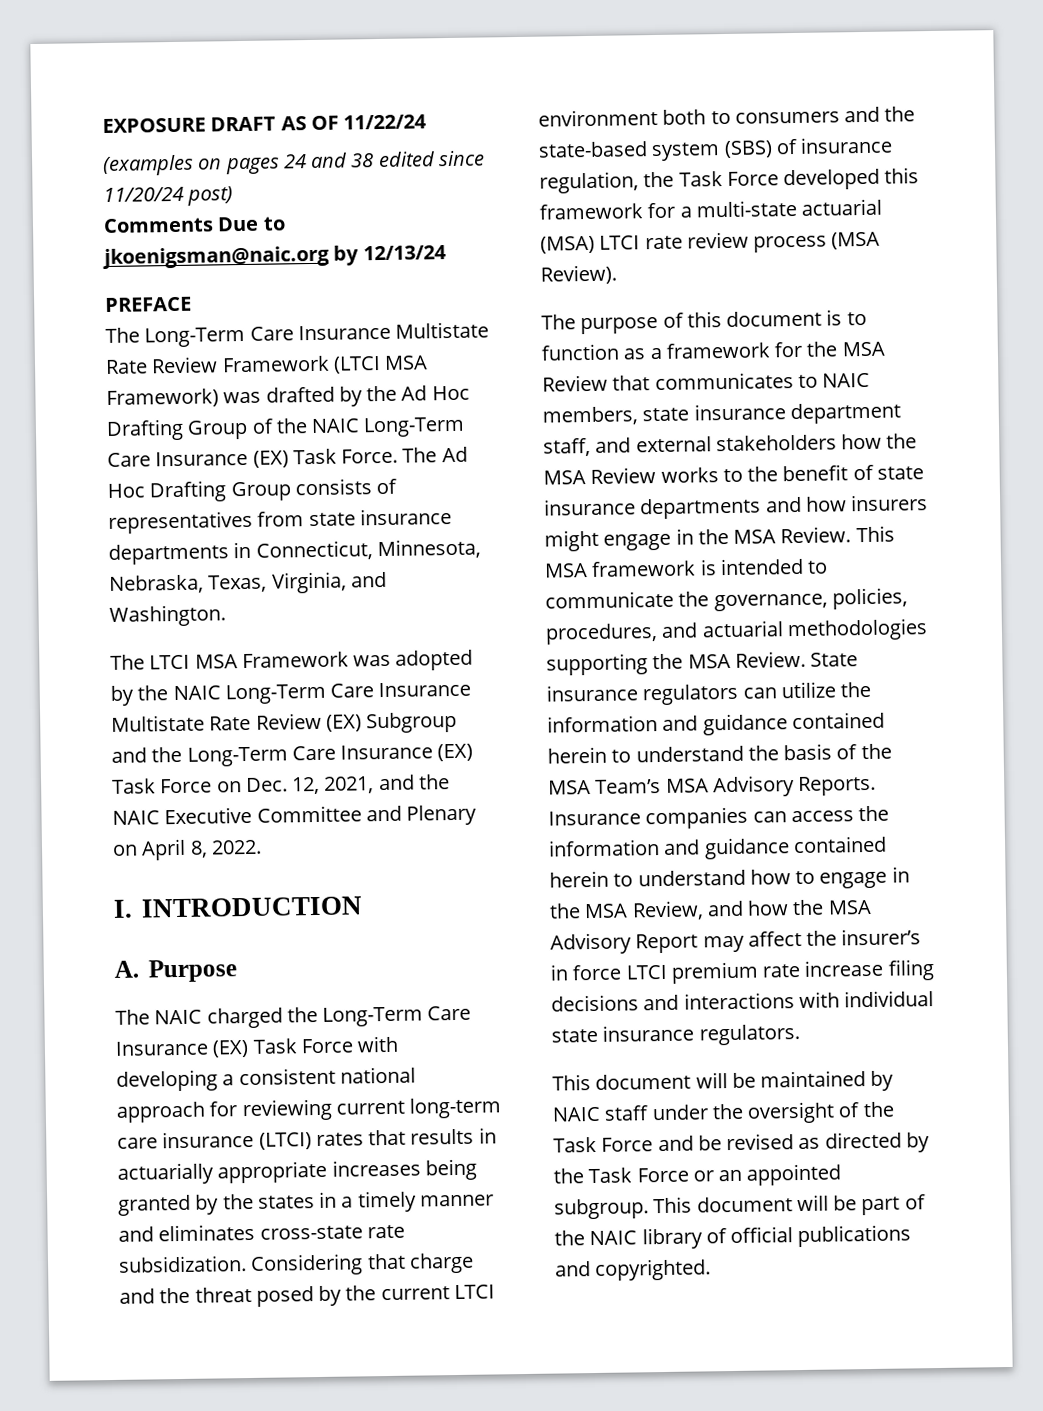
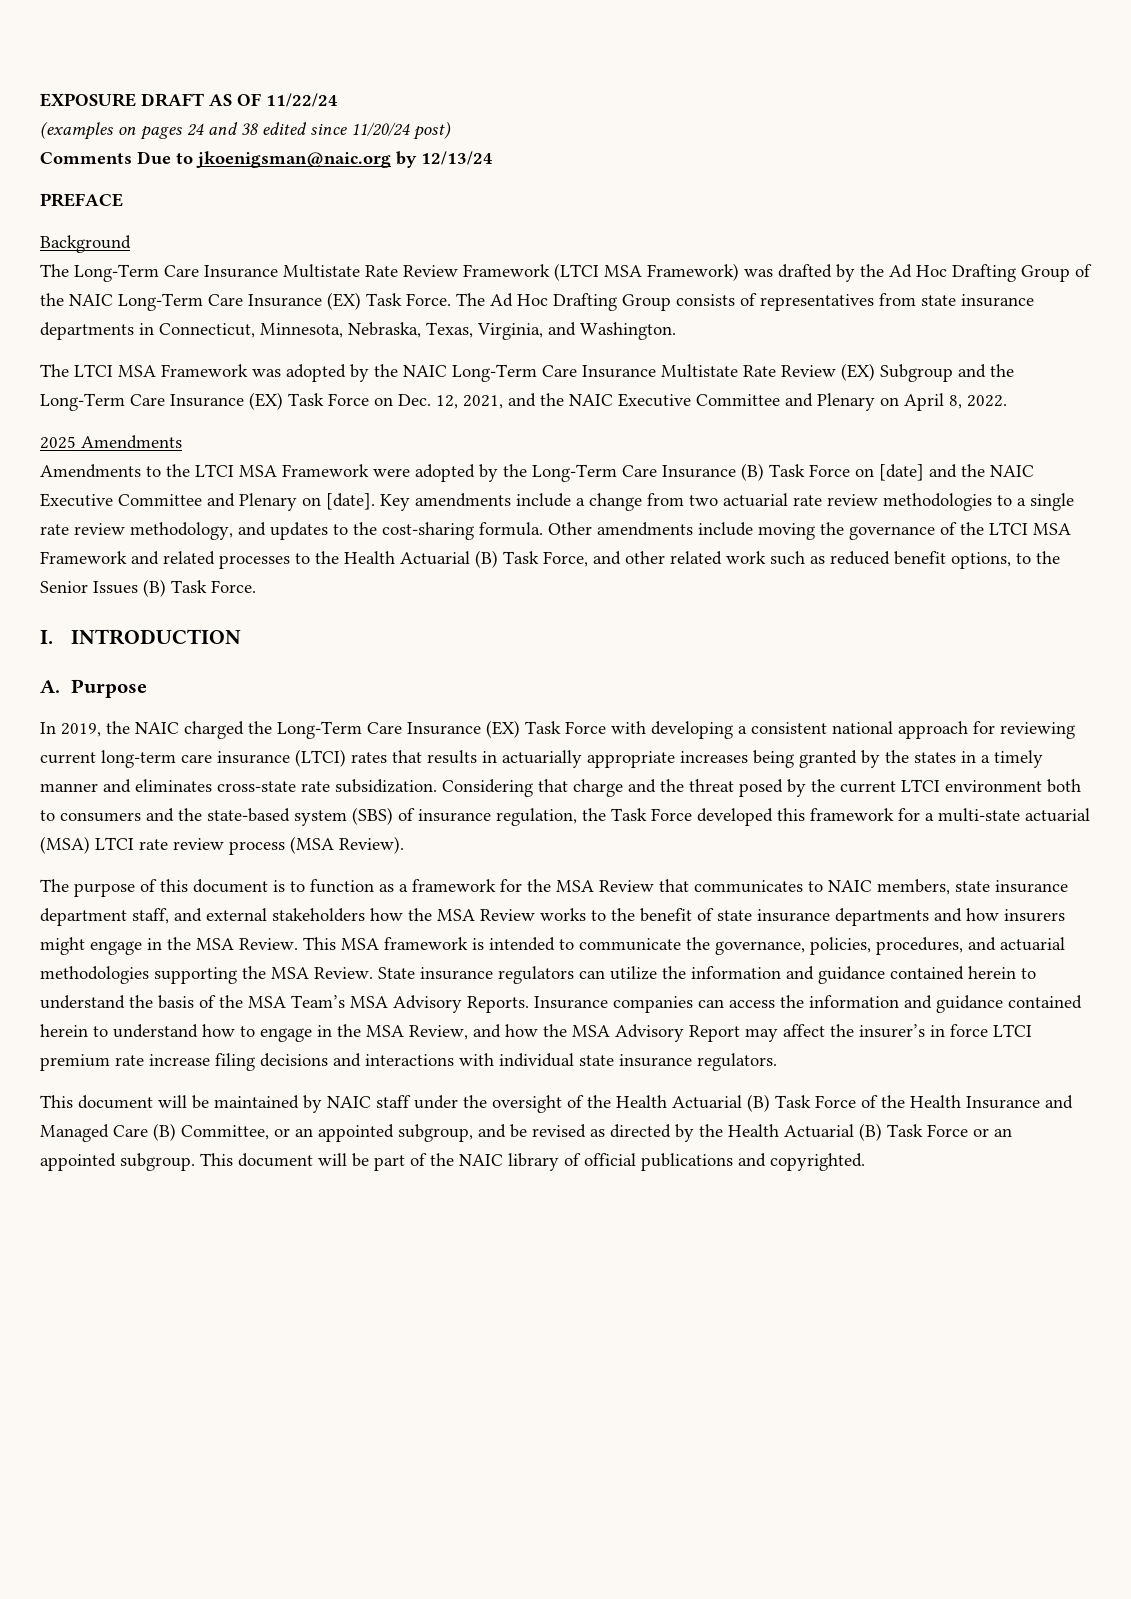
(192, 304) none -> [40,235,131,253] // Background
(262, 847) none -> [40,435,182,449] [40,463,1034,482] [40,493,1074,511] [40,522,1071,540] [40,550,1060,569] [40,579,256,597] // 2025 Amendments // Amendments to the LTCI MSA Framework were adopted by the Long-Term Care Insurance (B) Task Force on [date] and the NAIC Executive Committee and Plenary on [date]. Key amendments include a change from two actuarial rate review methodologies to a single rate review methodology, and updates to the cost-sharing formula. Other amendments include moving the governance of the LTCI MSA Framework and related processes to the Health Actuarial (B) Task Force, and other related work such as reduced benefit options, to the Senior Issues (B) Task Force.
[115,1009,150,1025] The -> [40,721,130,737] In 2019, the
[553,1136,654,1153] Task Force -> [616,1094,1073,1112] [40,1123,473,1142] Health Actuarial (B) Task Force of the Health Insurance and Managed Care (B) Committee, or an appointed subgroup,
(584, 1176) none -> [728,1123,882,1141] Health Actuarial (B)

